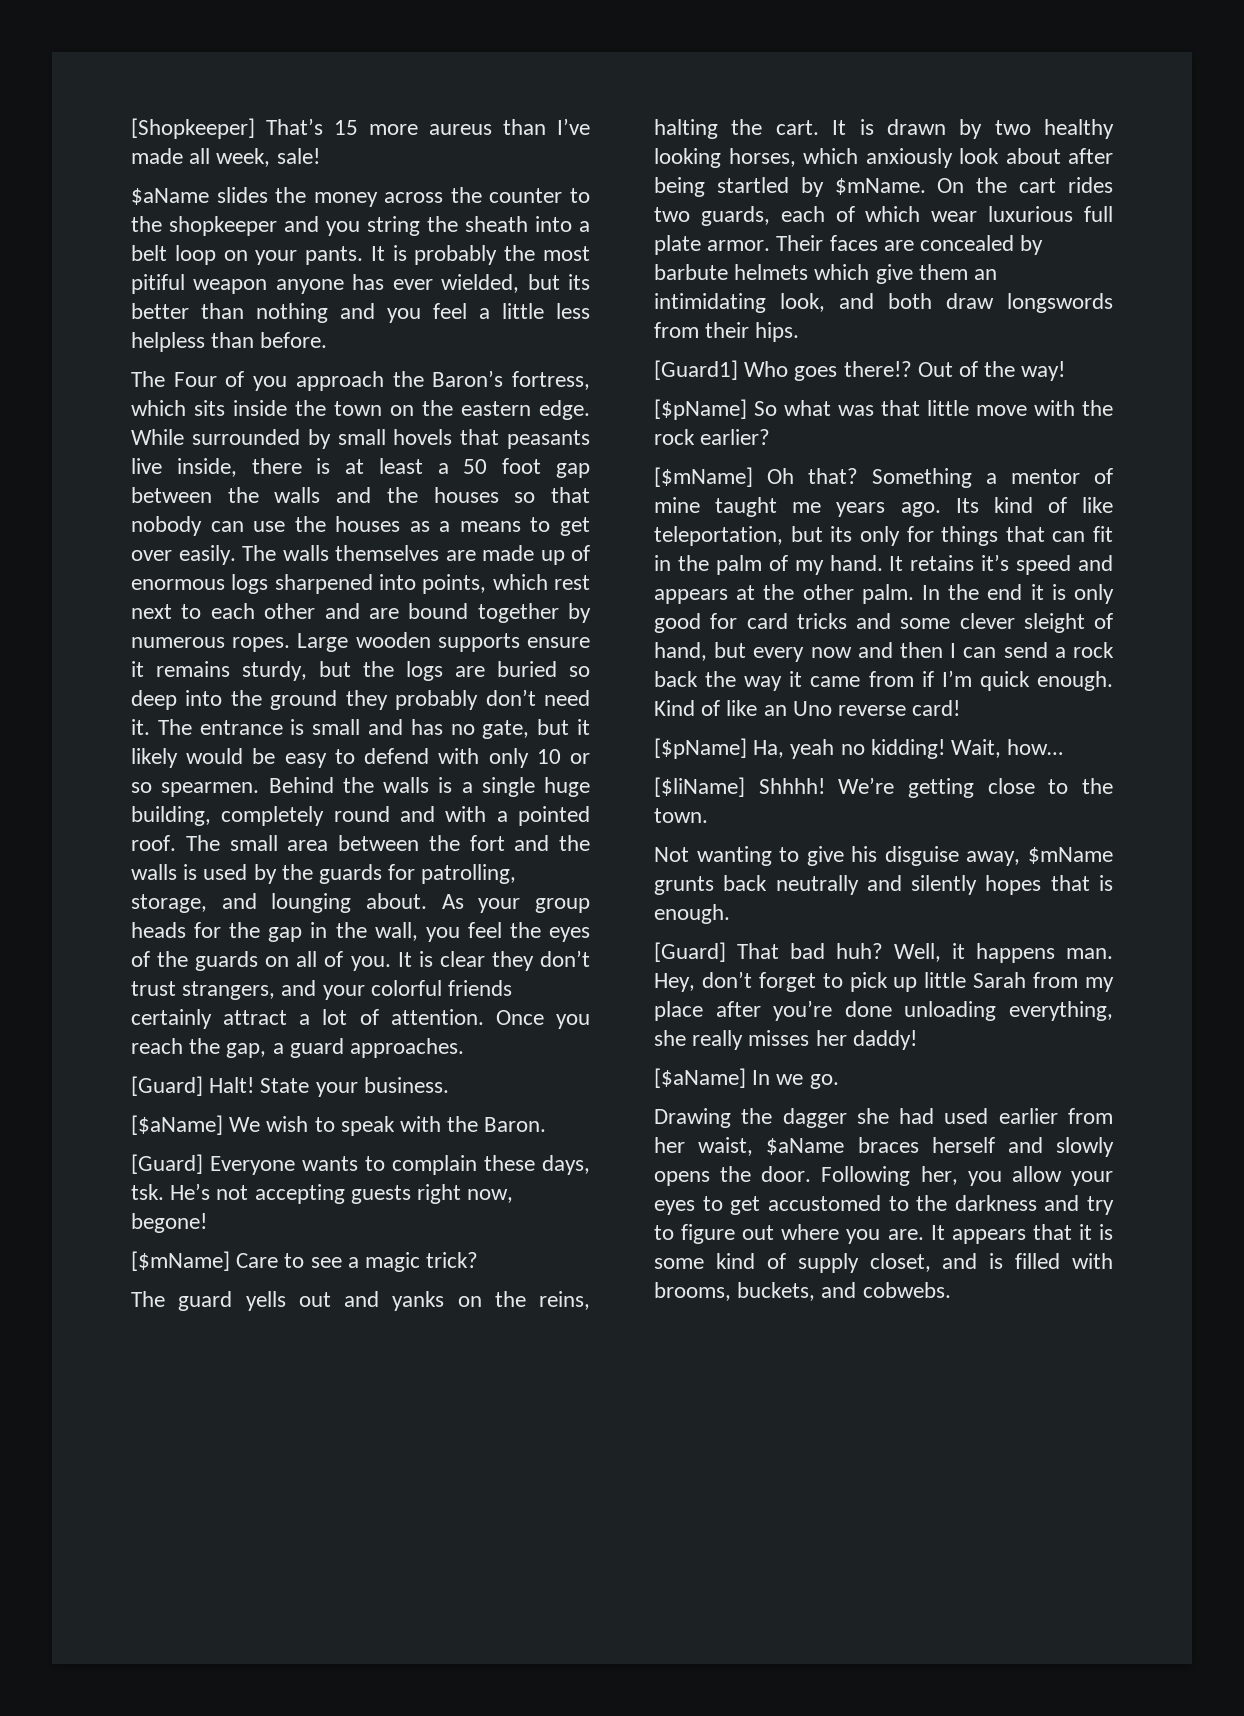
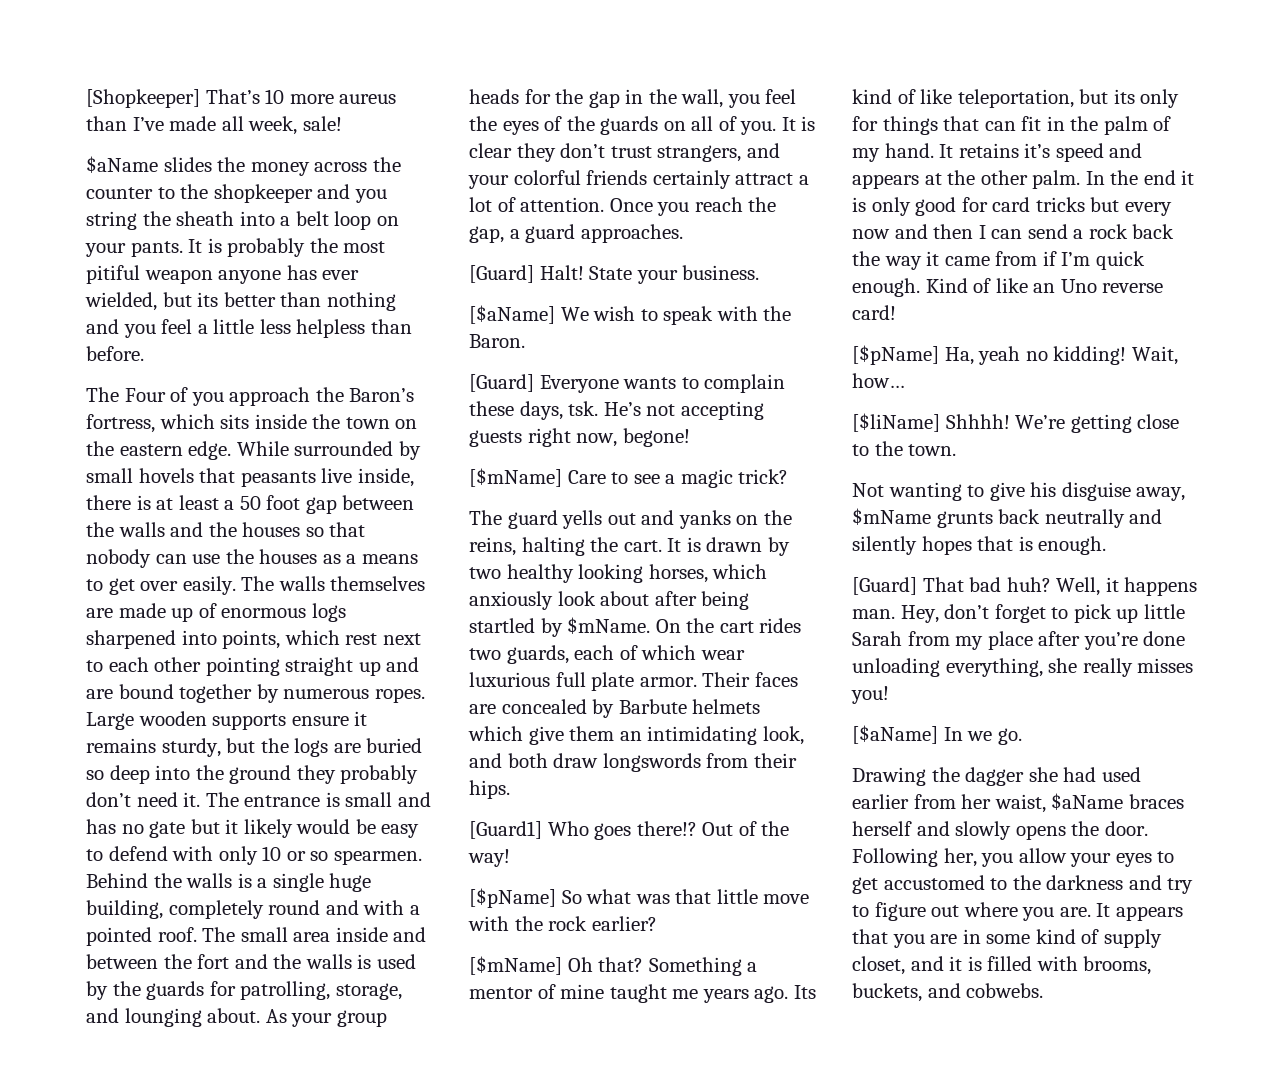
[334,120,358,135] 15 -> [265,89,285,104] 10
(316, 611) none -> [205,657,381,676] pointing straight up
[482,720,530,739] gate, -> [149,821,186,838] gate
(329, 845) none -> [335,927,427,942] inside and
[654,264,728,280] barbute -> [618,699,687,714] Barbute
[856,613,1113,633] [654,642,707,661] and some clever sleight of hand, -> (1085, 204) none
[815,1030,917,1050] her daddy! -> [851,686,889,704] you!
[1078,1224,1113,1240] it is -> [892,929,981,948] you are in
(978, 1261) none -> [949,956,963,971] it

